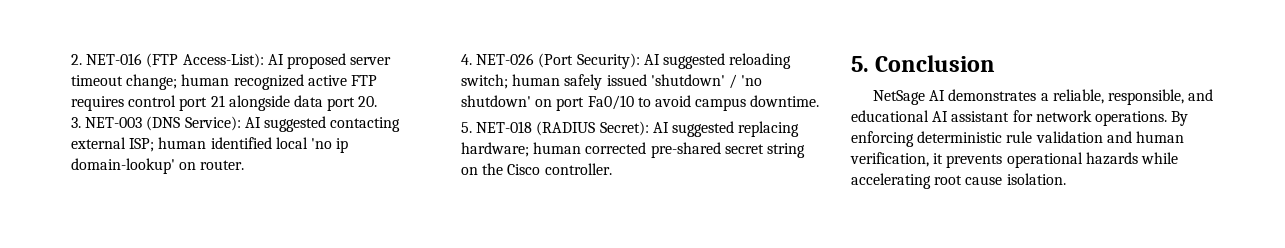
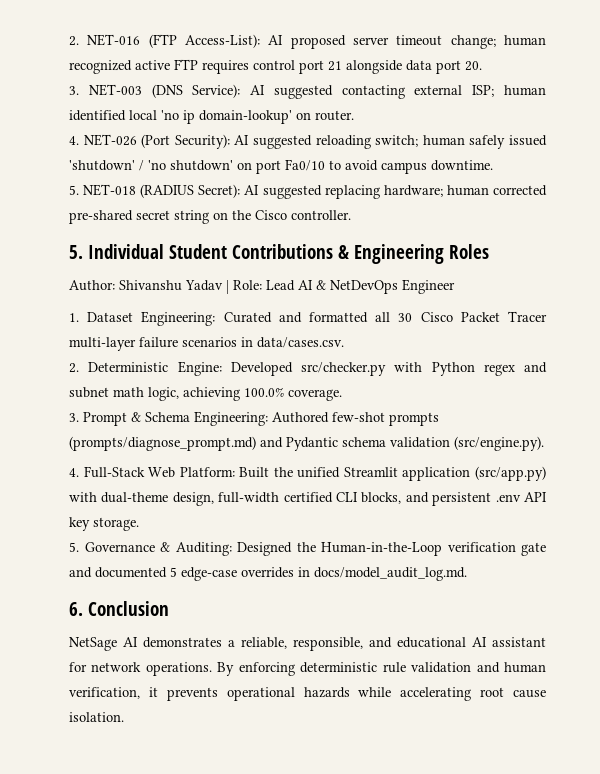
(869, 64) none -> [88,244,489,264] [69,279,455,294] [69,311,547,326] [69,337,344,351] [69,361,547,376] [69,387,342,401] [69,411,439,426] [69,436,544,451] [69,466,546,481] [69,492,547,506] [69,517,139,531] [69,542,546,556] [69,567,467,581] [69,602,83,616] Individual Student Contributions & Engineering Roles // Author: Shivanshu Yadav | Role: Lead AI & NetDevOps Engineer // 1. Dataset Engineering: Curated and formatted all 30 Cisco Packet Tracer multi-layer failure scenarios in data/cases.csv. // 2. Deterministic Engine: Developed src/checker.py with Python regex and subnet math logic, achieving 100.0% coverage. // 3. Prompt & Schema Engineering: Authored few-shot prompts (prompts/diagnose_prompt.md) and Pydantic schema validation (src/engine.py). // 4. Full-Stack Web Platform: Built the unified Streamlit application (src/app.py) with dual-theme design, full-width certified CLI blocks, and persistent .env API key storage. // 5. Governance & Auditing: Designed the Human-in-the-Loop verification gate and documented 5 edge-case overrides in docs/model_audit_log.md. // 6.

